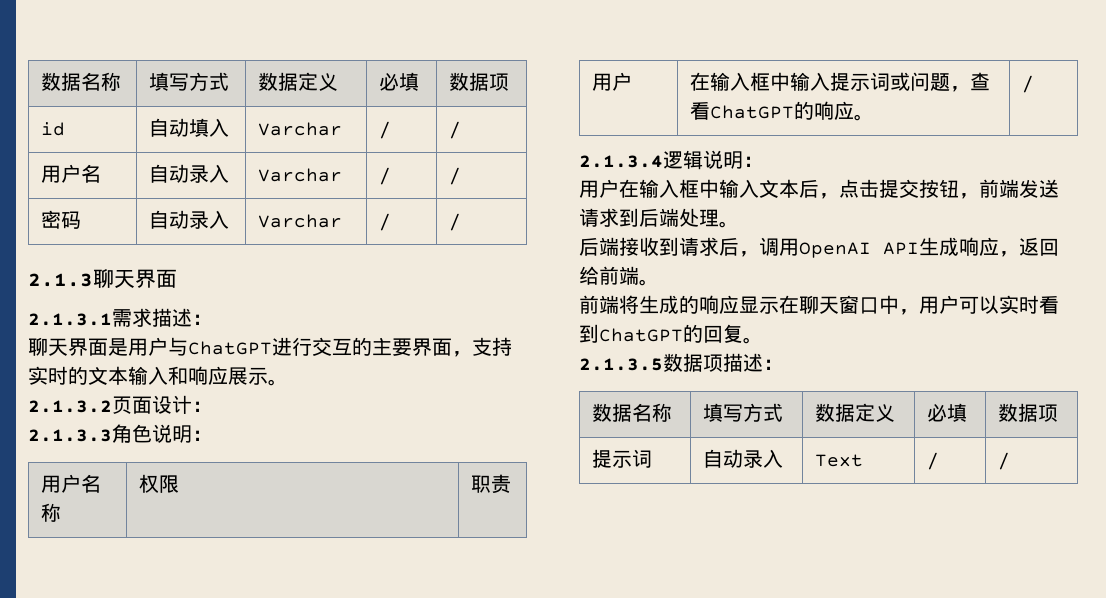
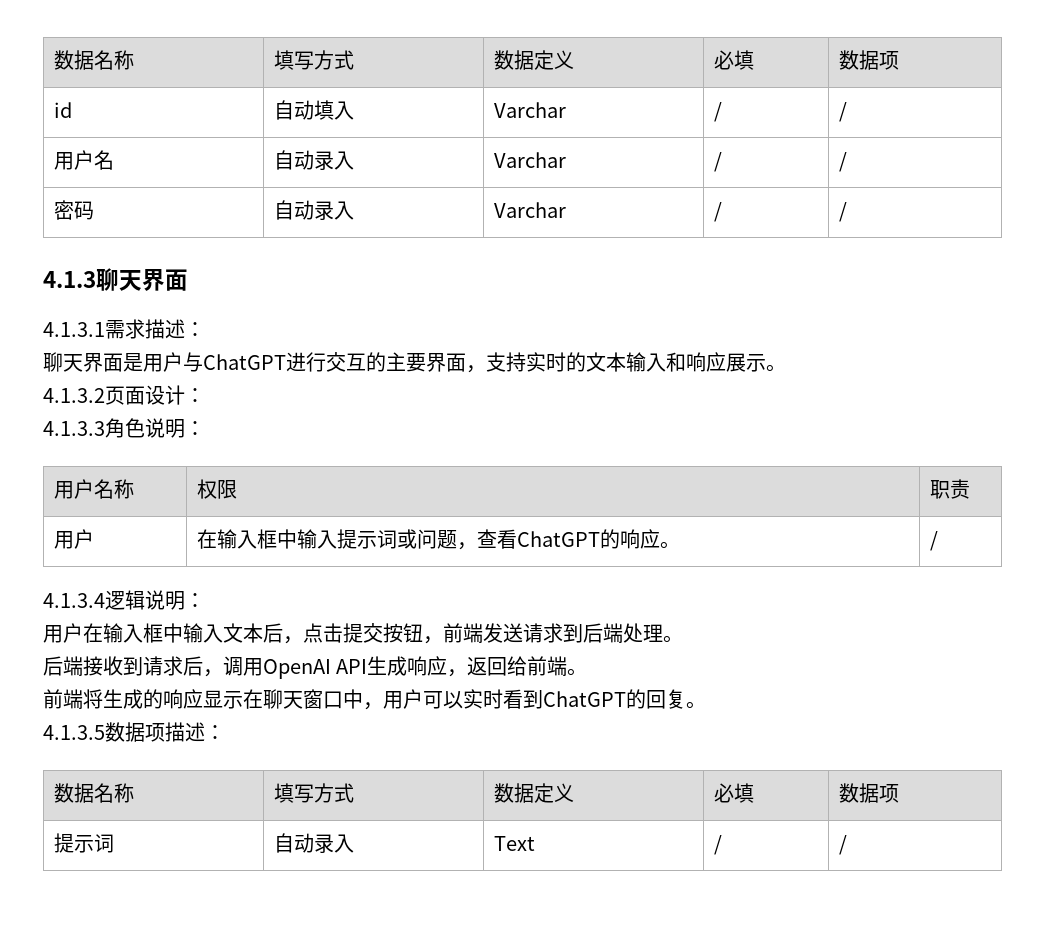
[28,273,93,287] 2.1.3 -> [43,271,96,288] 4.1.3
[28,313,112,326] 2.1.3.1 -> [43,322,105,337] 4.1.3.1
[28,400,112,413] 2.1.3.2 -> [43,388,105,403] 4.1.3.2
[28,429,112,442] 2.1.3.3 -> [43,421,105,436] 4.1.3.3
[579,155,663,168] 2.1.3.4 -> [43,593,105,608] 4.1.3.4
[579,358,663,371] 2.1.3.5 -> [43,725,105,740] 4.1.3.5

